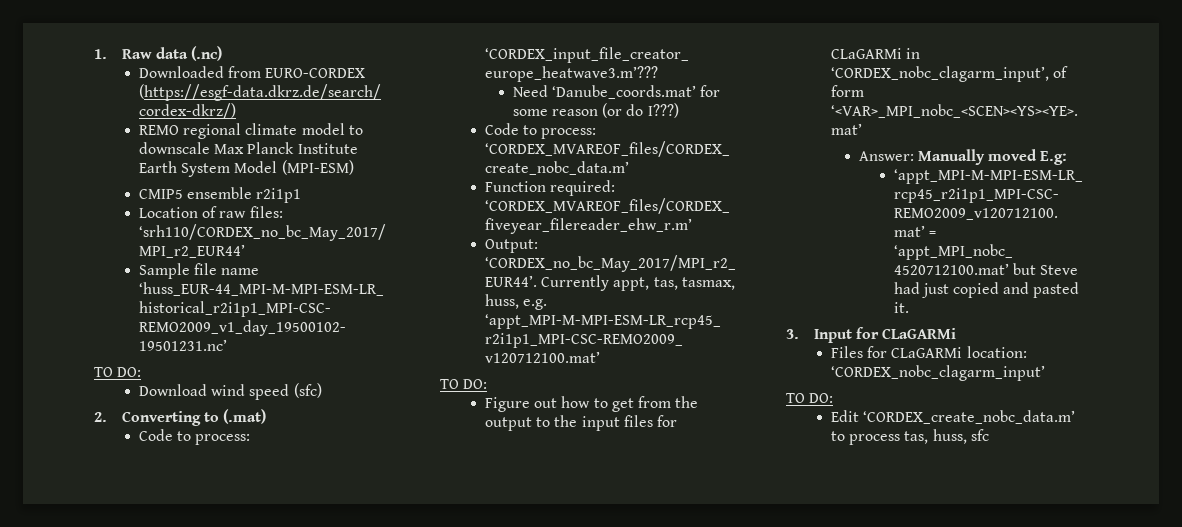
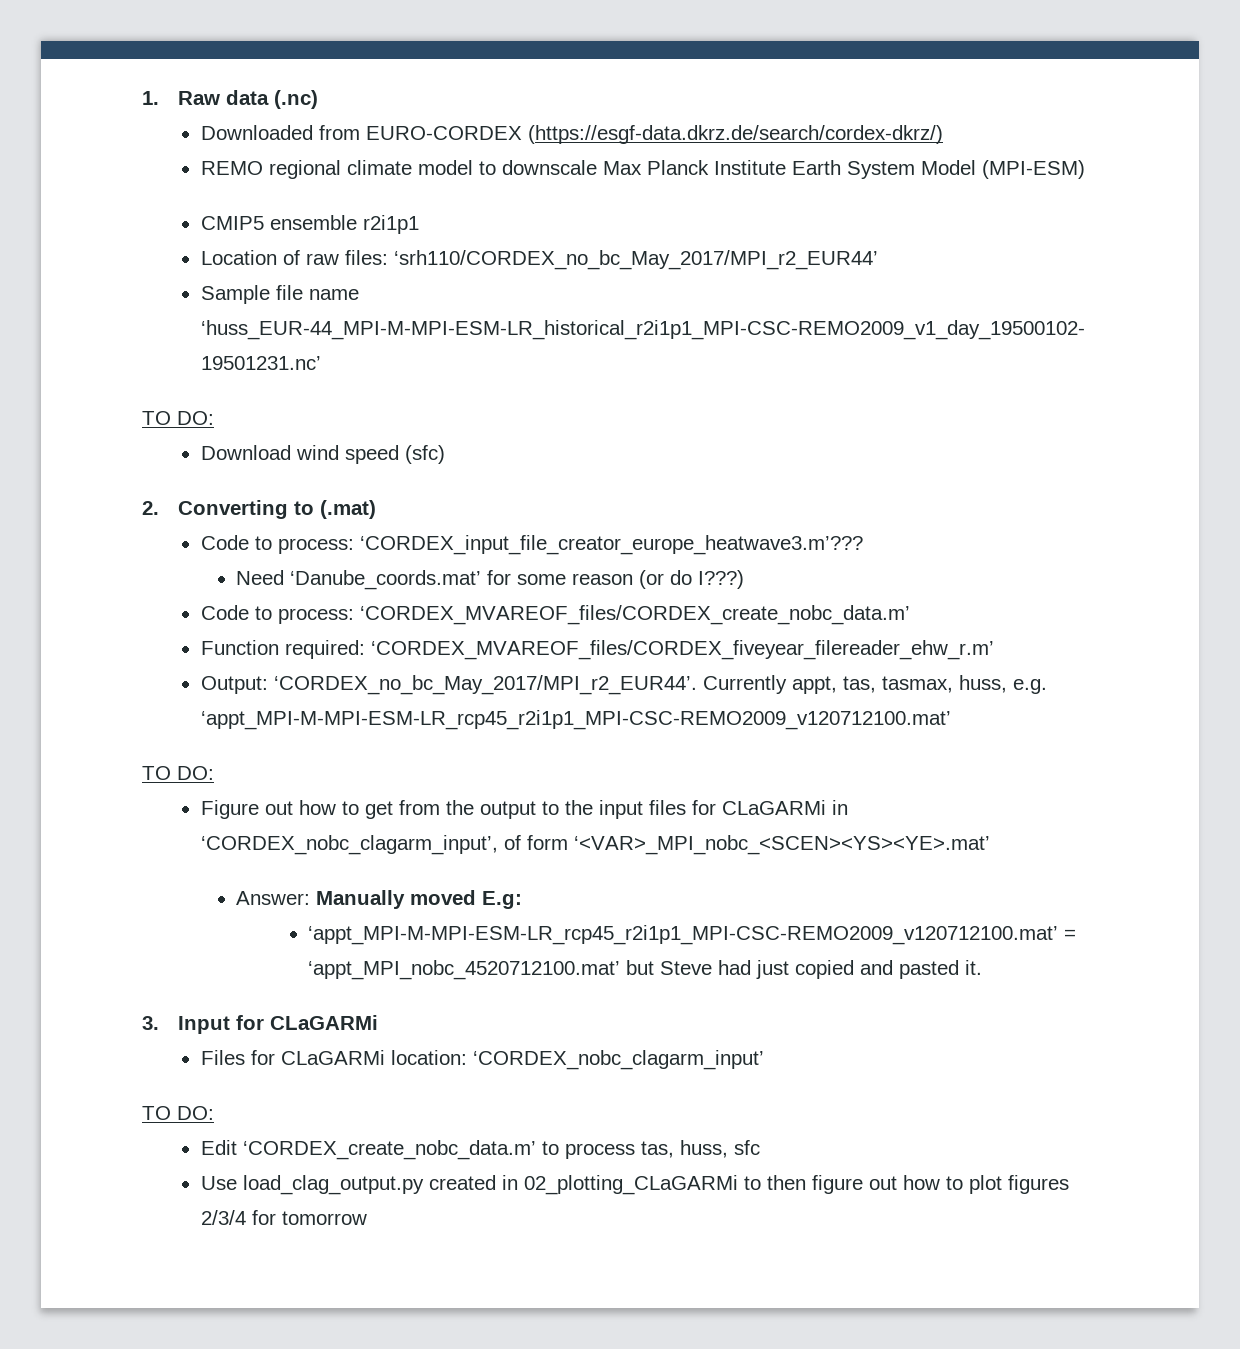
(989, 435) none -> [200,1175,1069,1195] [200,1210,367,1225] // Use load_clag_output.py created in 02_plotting_CLaGARMi to then figure out how to plot figures 2/3/4 for tomorrow

